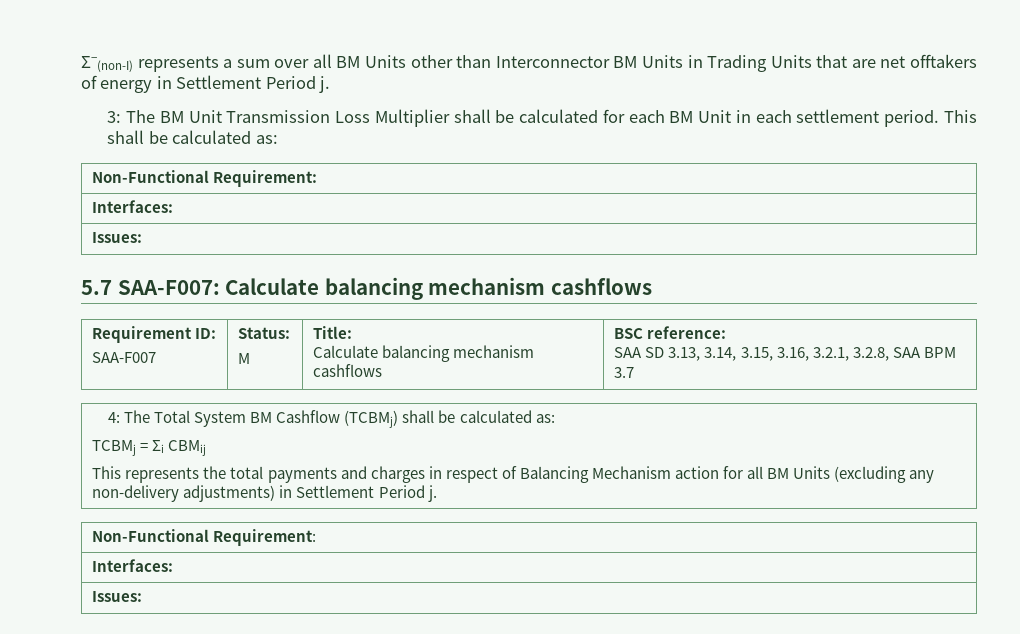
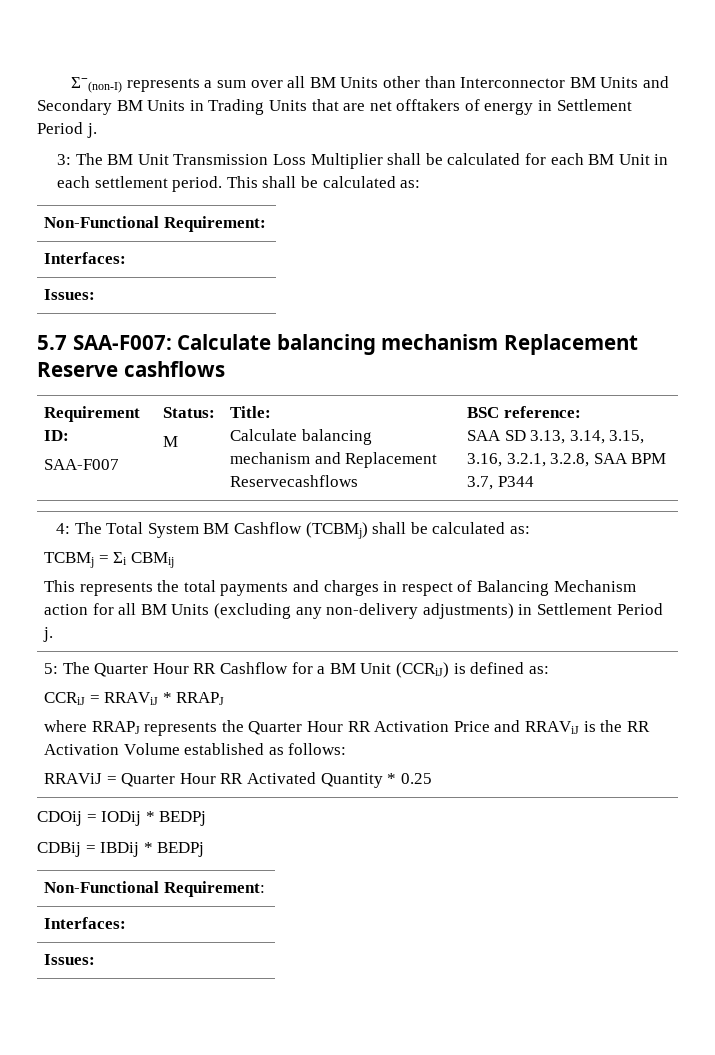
(683, 61) none -> [642,76,669,88] [37,99,186,115] and Secondary BM Units
(546, 286) none -> [503,334,638,355] [37,362,118,377] Replacement Reserve
[313,364,383,377] cashflows -> [314,452,438,468] [230,475,359,487] and Replacement Reservecashflows
[614,367,635,378] 3.7 -> [467,476,534,490] 3.7, P344
(437, 493) none -> [44,662,549,678] [44,692,225,705] [44,720,650,736] [44,743,347,755] [44,772,432,788] [37,811,207,826] [37,842,205,857] // 5: The Quarter Hour RR Cashflow for a BM Unit (CCRiJ) is defined as: // CCRiJ = RRAViJ * RRAPJ // where RRAPJ represents the Quarter Hour RR Activation Price and RRAViJ is the RR Activation Volume established as follows: // RRAViJ = Quarter Hour RR Activated Quantity * 0.25 // CDOij = IODij * BEDPj // CDBij = IBDij * BEDPj

